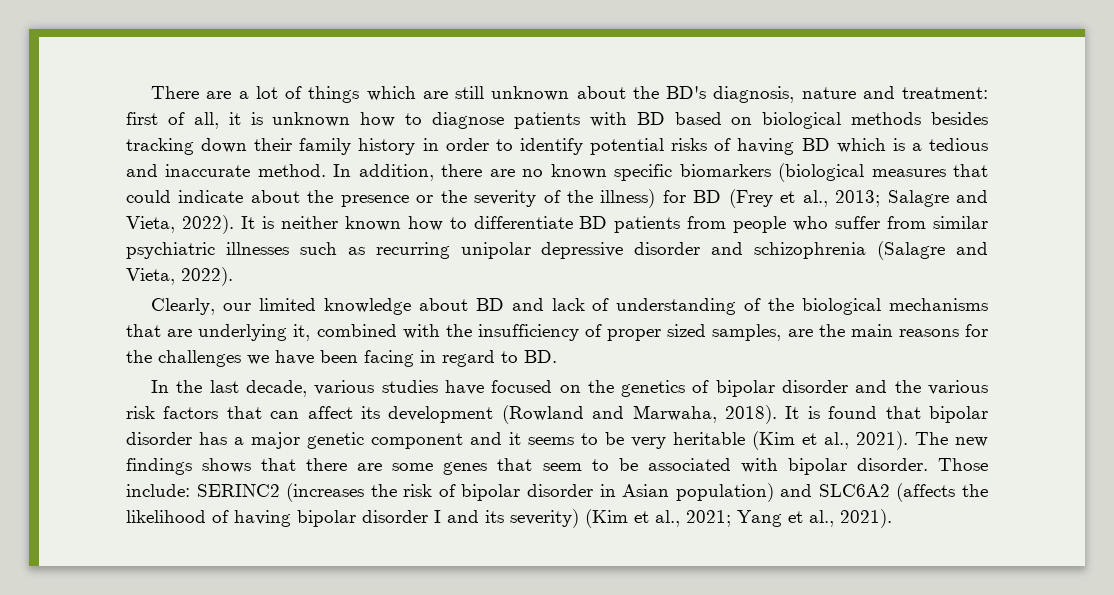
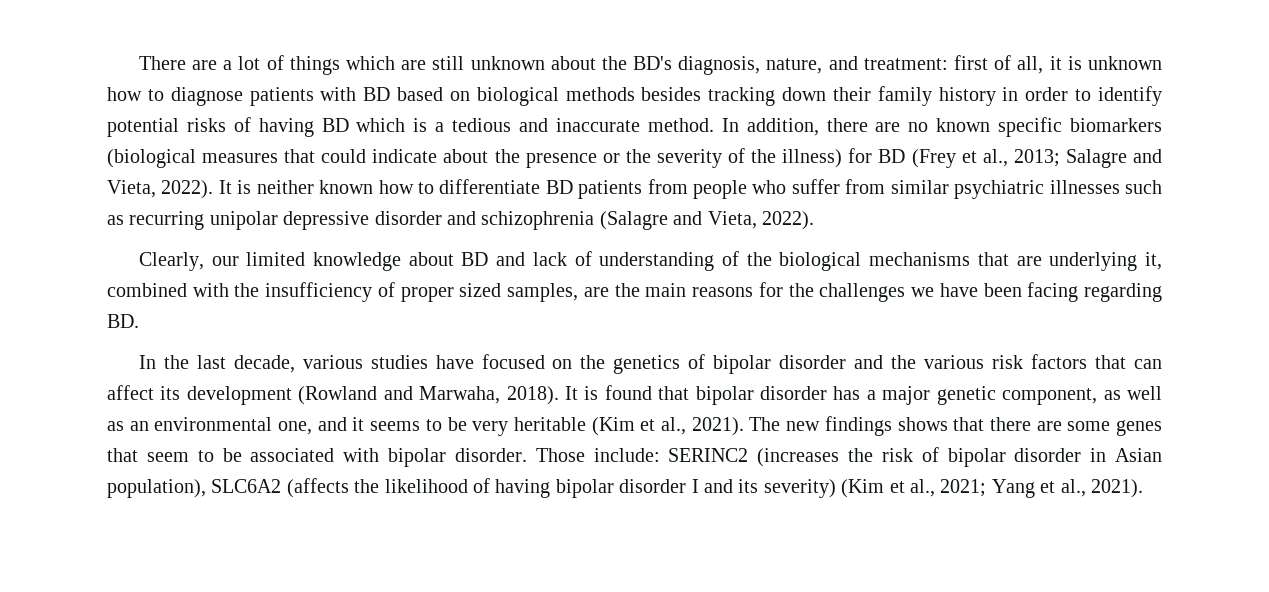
[801,87,856,99] nature -> [766,58,823,74] nature,
[420,350,518,367] in regard to -> [1083,283,1162,302] regarding
[371,433,463,449] component -> [1002,386,1163,405] [107,417,313,435] component, as well as an environmental one,
[675,483,813,502] population) and -> [107,479,206,498] population),

